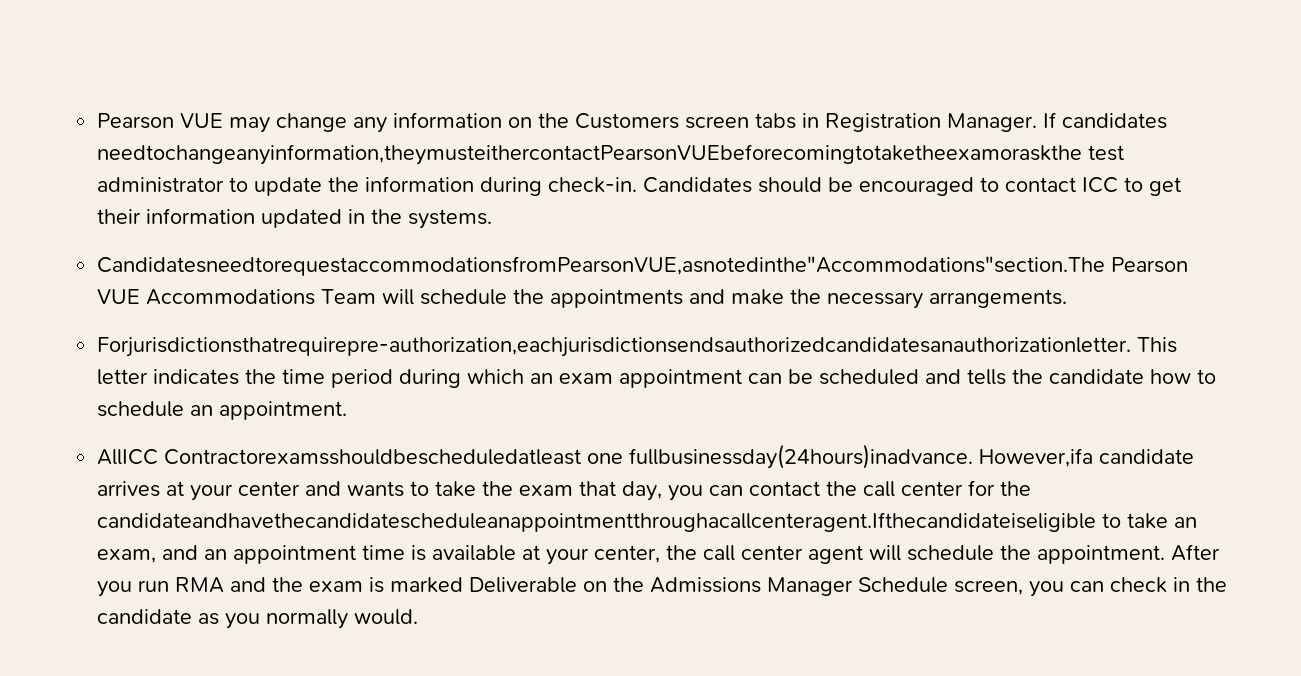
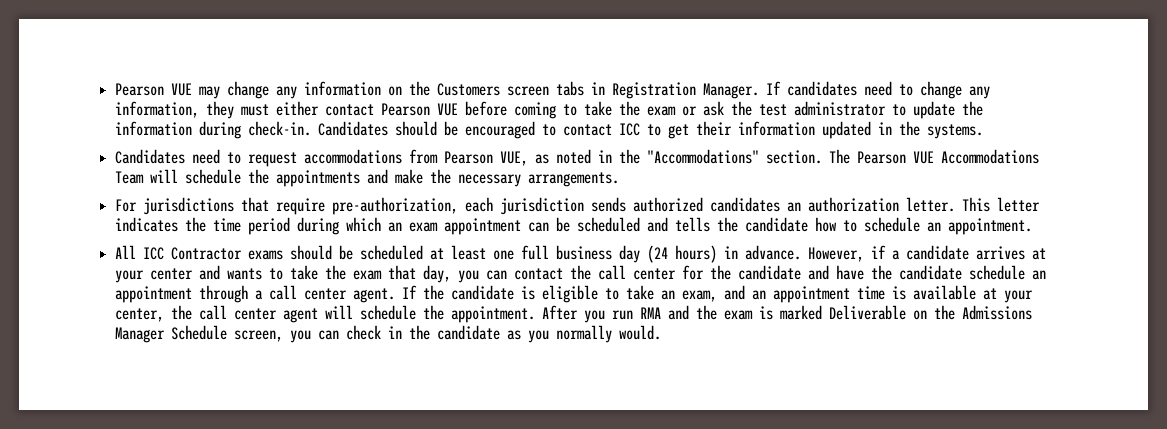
[97,144,1083,165] needtochangeanyinformation,theymusteithercontactPearsonVUEbeforecomingtotaketheexamoraskthe -> [864,81,991,99] [115,101,753,119] need to change any information, they must either contact Pearson VUE before coming to take the exam or ask the
[97,256,1106,276] CandidatesneedtorequestaccommodationsfromPearsonVUE,asnotedinthe"Accommodations"section.The -> [115,149,851,167] Candidates need to request accommodations from Pearson VUE, as noted in the "Accommodations" section. The
[97,337,1132,357] Forjurisdictionsthatrequirepre-authorization,eachjurisdictionsendsauthorizedcandidatesanauthorizationletter. -> [115,197,956,215] For jurisdictions that require pre-authorization, each jurisdiction sends authorized candidates an authorization letter.
[97,444,1094,469] AllICC Contractorexamsshouldbescheduledatleast one fullbusinessday(24hours)inadvance. However,ifa -> [115,245,901,263] All ICC Contractor exams should be scheduled at least one full business day (24 hours) in advance. However, if a
[97,512,1097,532] candidateandhavethecandidatescheduleanappointmentthroughacallcenteragent.Ifthecandidateiseligible -> [738,265,1047,280] [115,285,599,303] candidate and have the candidate schedule an appointment through a call center agent. If the candidate is eligible

